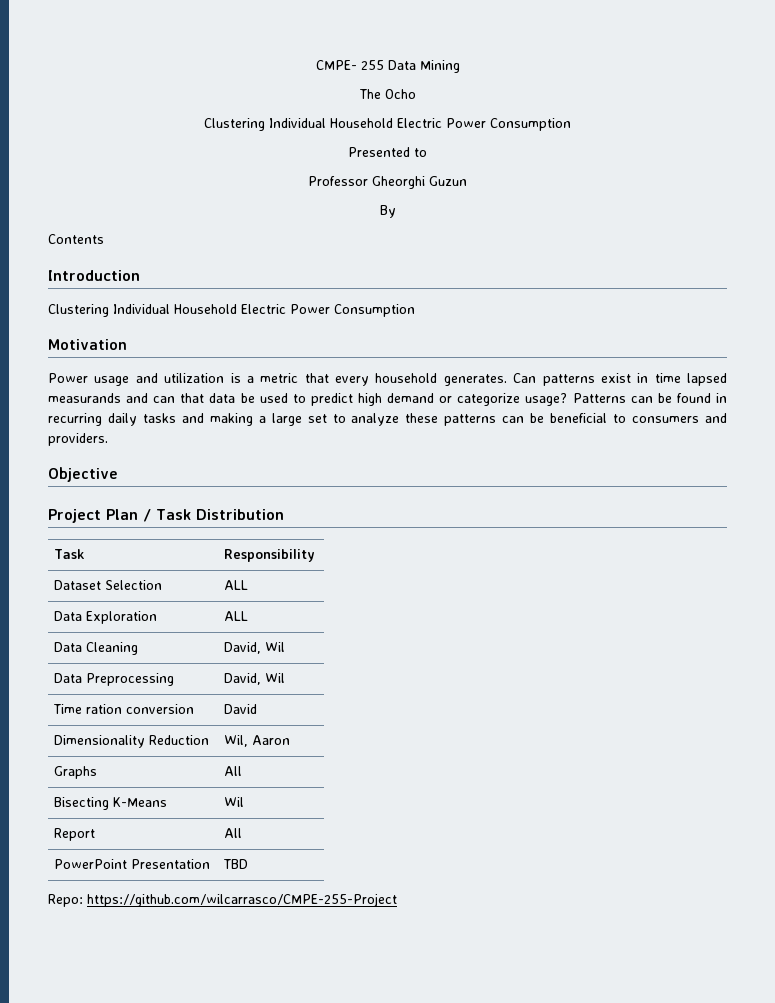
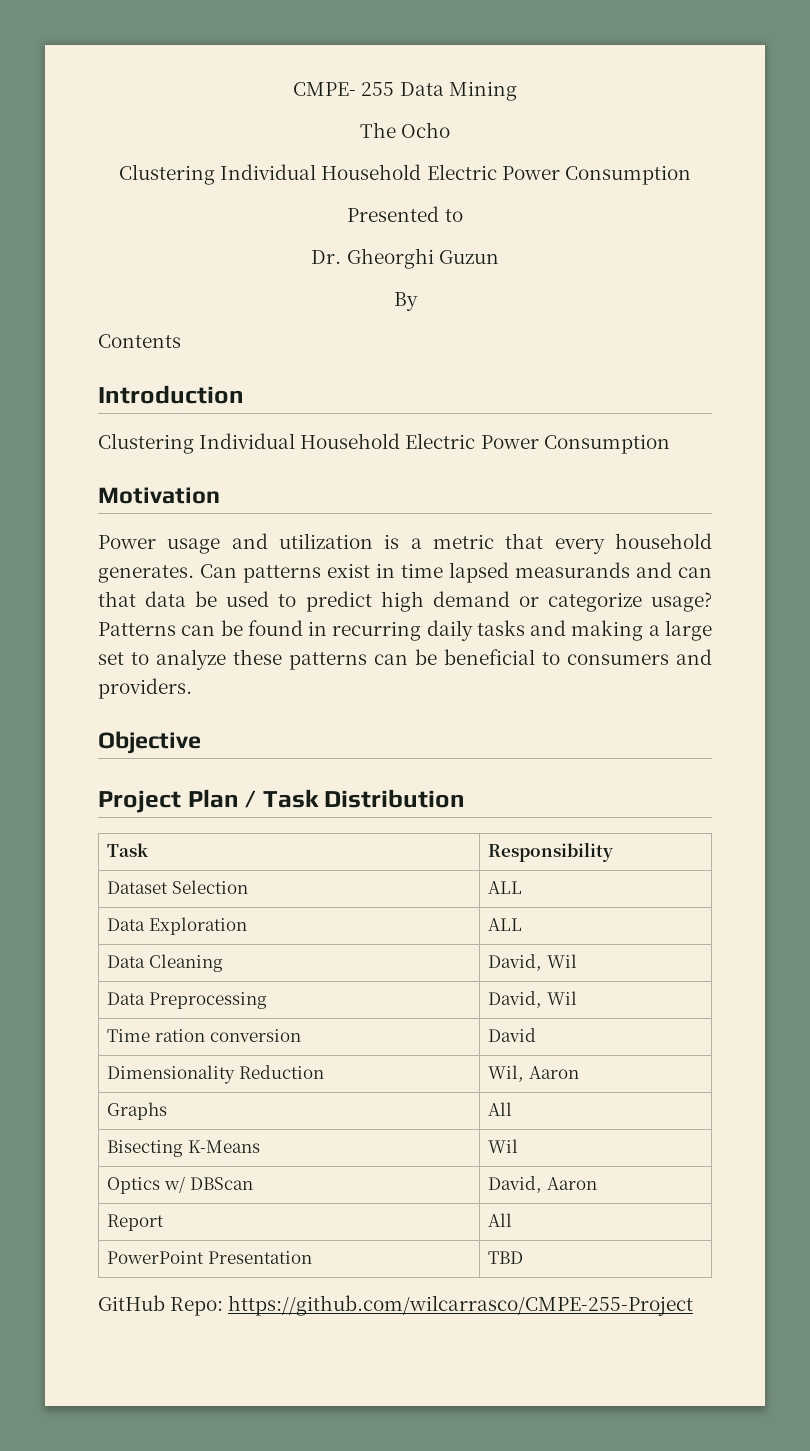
[308,176,368,186] Professor -> [311,250,342,264] Dr.
(245, 802) none -> [107,1176,253,1194] [488,1176,597,1193] // Optics w/ DBScan | David, Aaron
(249, 864) none -> [98,1295,165,1311] GitHub

